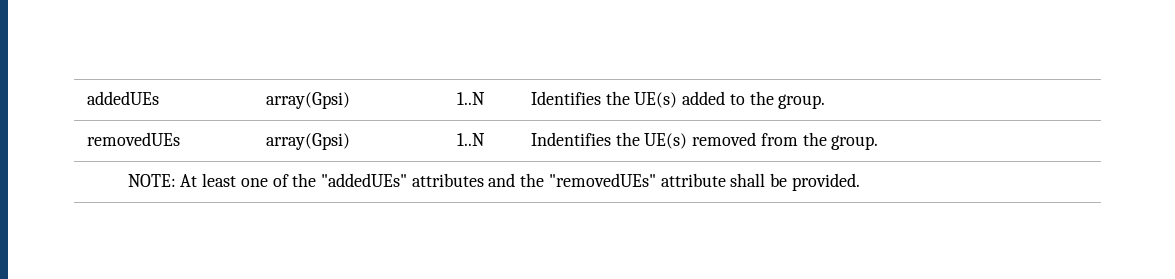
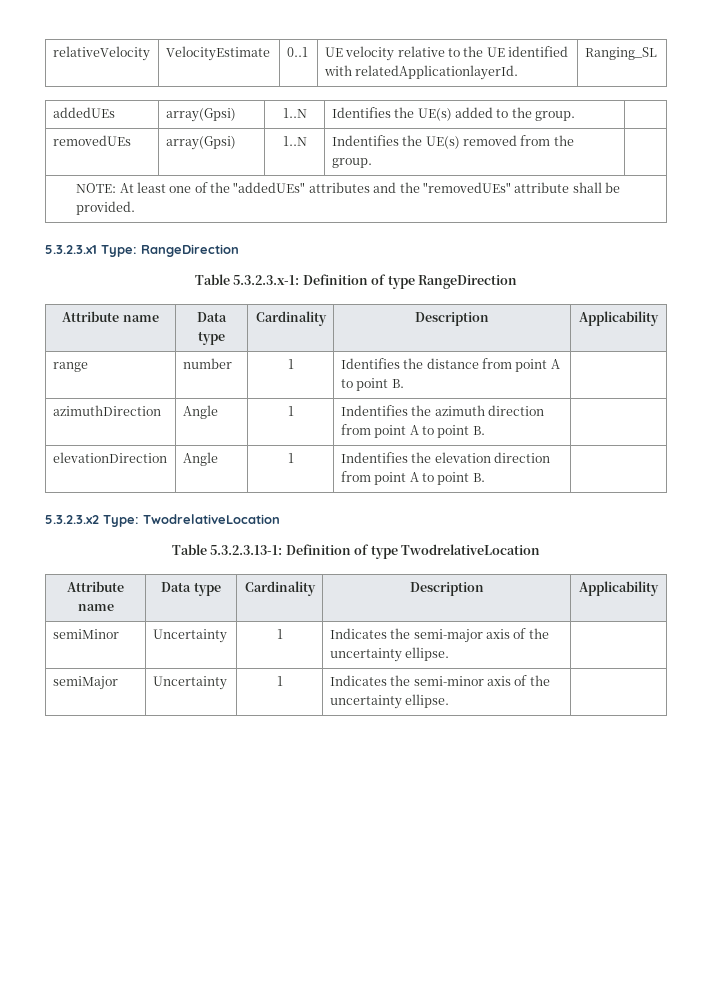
(86, 98) none -> [52,46,150,61] [165,46,270,61] [286,47,308,57] [324,46,569,61] [323,65,519,80] [584,47,657,60] relativeVelocity | VelocityEstimate | 0..1 | UE velocity relative to the UE identified with relatedApplicationlayerId. | Ranging_SL //
(860, 182) none -> [45,244,239,257] [195,274,517,289] [62,311,159,322] [197,312,227,322] [198,332,225,345] [255,311,327,326] [415,312,489,326] [579,311,659,326] [52,362,88,372] [182,358,232,369] [287,359,294,369] [340,358,560,372] [340,378,404,391] [52,405,161,416] [182,405,218,419] [287,406,294,416] [340,405,545,416] [340,424,485,438] [52,452,167,463] [182,452,218,466] [287,453,294,463] [340,452,551,463] [340,471,485,485] [45,514,280,527] [172,544,540,559] [67,581,124,592] [77,604,114,611] [161,582,221,596] [244,581,316,596] [409,582,484,596] [579,581,659,596] [52,629,119,639] [152,629,227,643] [276,629,283,639] [329,628,549,643] [329,647,450,662] [52,676,118,690] [152,676,227,690] [276,676,283,686] [329,675,550,686] [329,694,450,709] // 5.3.2.3.x1 Type: RangeDirection // Table 5.3.2.3.x-1: Definition of type RangeDirection // Attribute name | Data type | Cardinality | Description | Applicability // range | number | 1 | Identifies the distance from point A to point B. | // azimuthDirection | Angle | 1 | Indentifies the azimuth direction from point A to point B. | // elevationDirection | Angle | 1 | Indentifies the elevation direction from point A to point B. | // 5.3.2.3.x2 Type: TwodrelativeLocation // Table 5.3.2.3.13-1: Definition of type TwodrelativeLocation // Attribute name | Data type | Cardinality | Description | Applicability // semiMinor | Uncertainty | 1 | Indicates the semi-major axis of the uncertainty ellipse. | // semiMajor | Uncertainty | 1 | Indicates the semi-minor axis of the uncertainty ellipse. |

